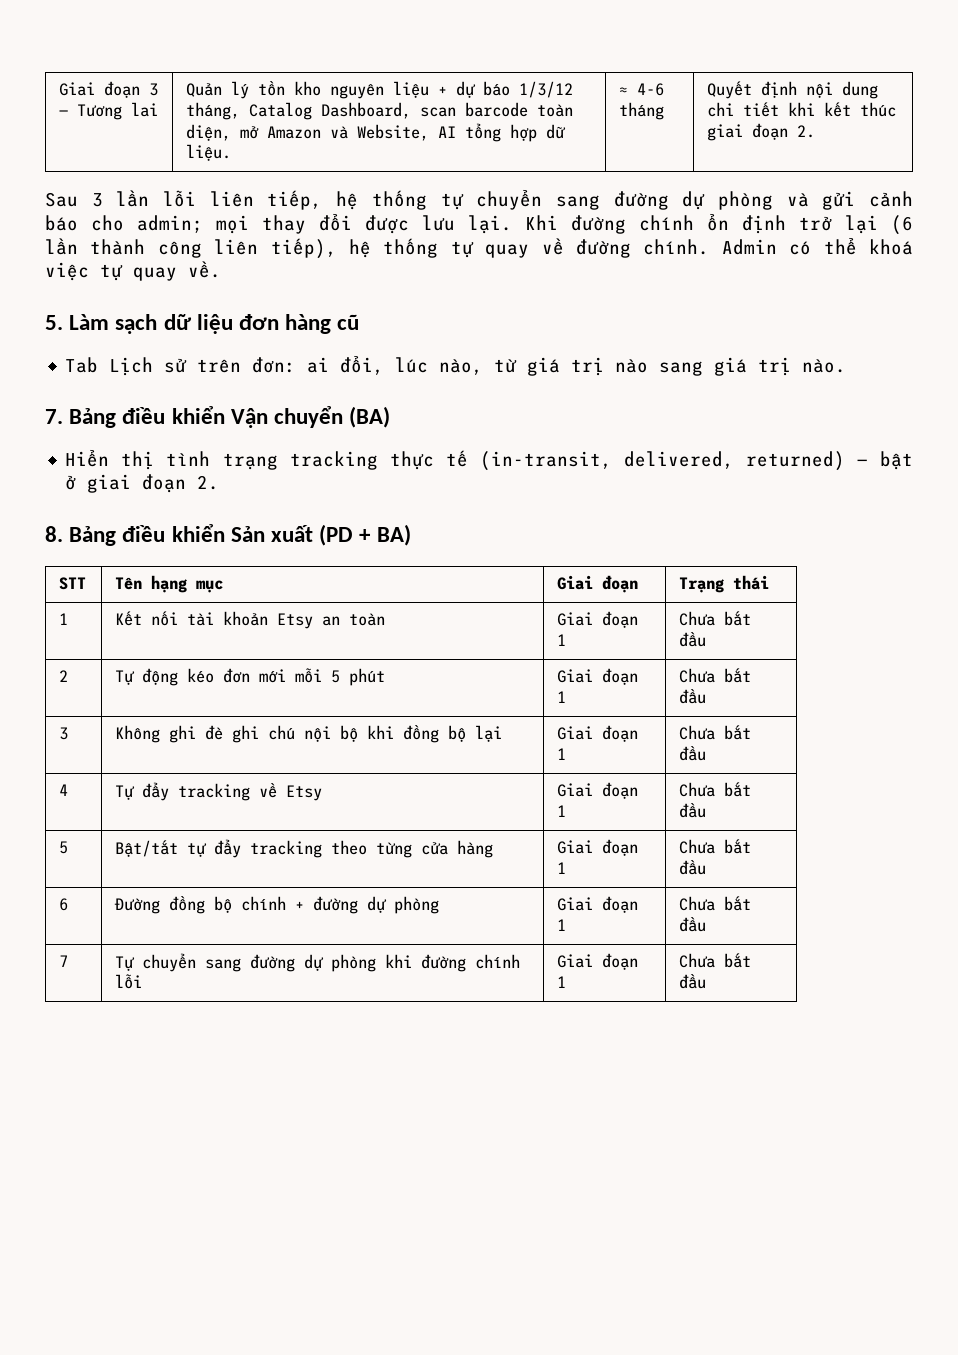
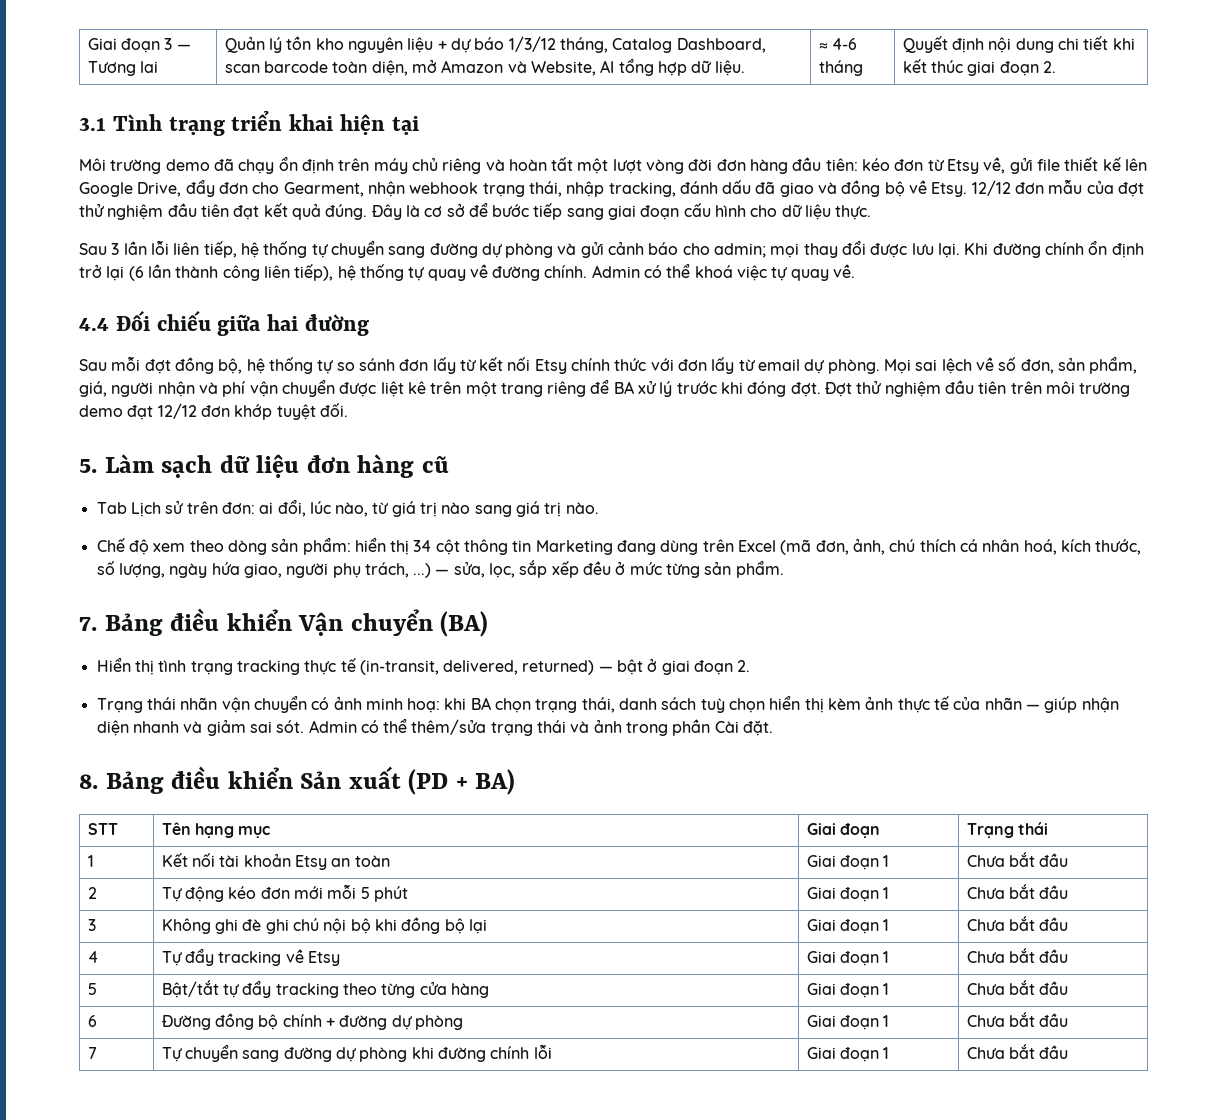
(816, 131) none -> [79,110,419,136] [79,156,1147,174] [79,179,1145,197] [79,202,872,220] // 3.1 Tình trạng triển khai hiện tại // Môi trường demo đã chạy ổn định trên máy chủ riêng và hoàn tất một lượt vòng đời đơn hàng đầu tiên: kéo đơn từ Etsy về, gửi file thiết kế lên Google Drive, đẩy đơn cho Gearment, nhận webhook trạng thái, nhập tracking, đánh dấu đã giao và đồng bộ về Etsy. 12/12 đơn mẫu của đợt thử nghiệm đầu tiên đạt kết quả đúng. Đây là cơ sở để bước tiếp sang giai đoạn cấu hình cho dữ liệu thực.
(221, 269) none -> [79,311,369,336] [79,356,1138,374] [79,379,1131,397] [79,403,348,420] // 4.4 Đối chiếu giữa hai đường // Sau mỗi đợt đồng bộ, hệ thống tự so sánh đơn lấy từ kết nối Etsy chính thức với đơn lấy từ email dự phòng. Mọi sai lệch về số đơn, sản phẩm, giá, người nhận và phí vận chuyển được liệt kê trên một trang riêng để BA xử lý trước khi đóng đợt. Đợt thử nghiệm đầu tiên trên môi trường demo đạt 12/12 đơn khớp tuyệt đối.
(847, 366) none -> [96,537,1142,555] [96,560,784,578] // Chế độ xem theo dòng sản phẩm: hiển thị 34 cột thông tin Marketing đang dùng trên Excel (mã đơn, ảnh, chú thích cá nhân hoá, kích thước, số lượng, ngày hứa giao, người phụ trách, ...) — sửa, lọc, sắp xếp đều ở mức từng sản phẩm.
(220, 482) none -> [96,695,1119,713] [96,718,774,736] // Trạng thái nhãn vận chuyển có ảnh minh hoạ: khi BA chọn trạng thái, danh sách tuỳ chọn hiển thị kèm ảnh thực tế của nhãn — giúp nhận diện nhanh và giảm sai sót. Admin có thể thêm/sửa trạng thái và ảnh trong phần Cài đặt.

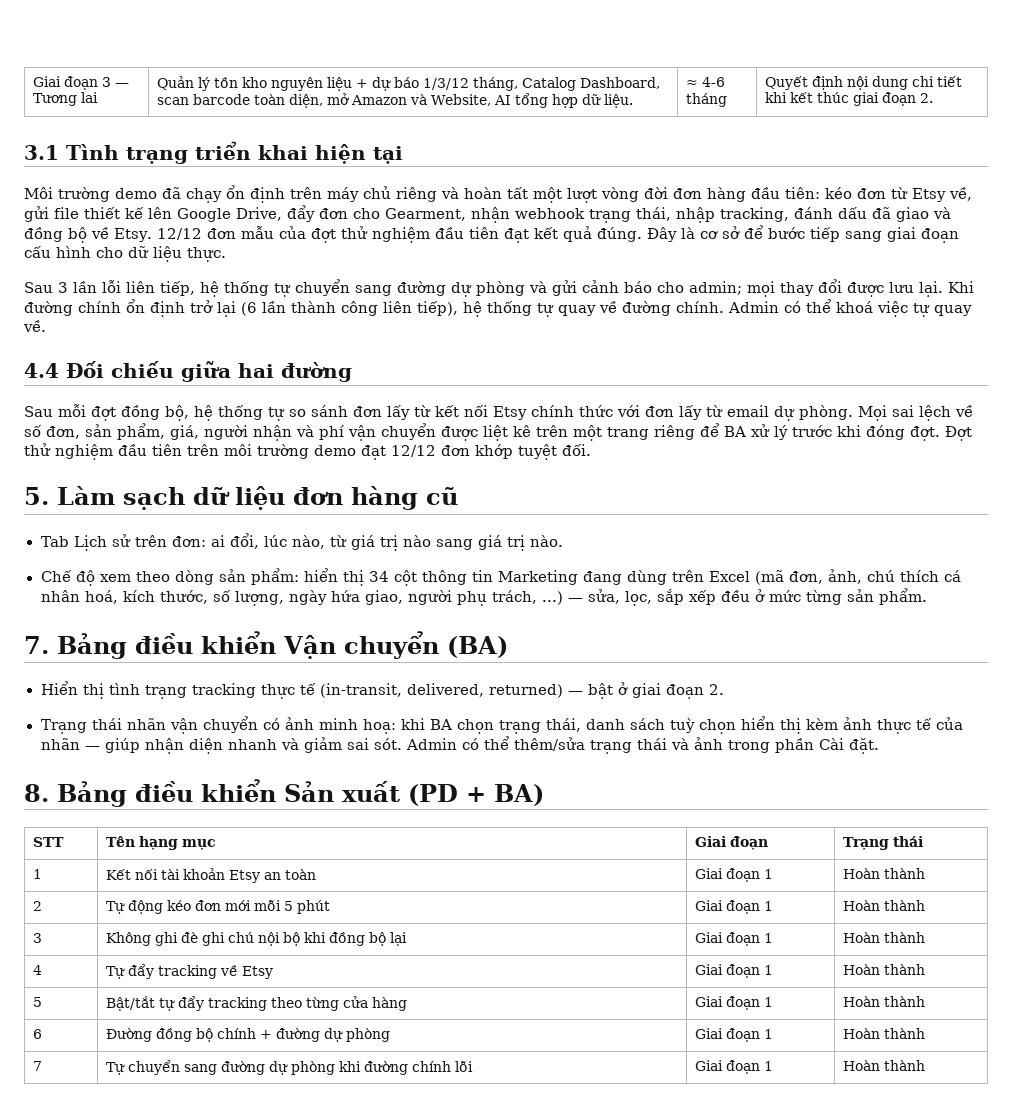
[966,852,1069,867] Chưa bắt đầu -> [842,868,925,879] Hoàn thành
[966,884,1069,899] Chưa bắt đầu -> [842,900,925,911] Hoàn thành
[966,916,1069,931] Chưa bắt đầu -> [842,932,925,943] Hoàn thành
[966,948,1069,963] Chưa bắt đầu -> [842,964,925,975] Hoàn thành
[966,980,1069,995] Chưa bắt đầu -> [842,996,925,1007] Hoàn thành
[966,1012,1069,1027] Chưa bắt đầu -> [842,1028,925,1039] Hoàn thành
[966,1044,1069,1059] Chưa bắt đầu -> [842,1060,925,1071] Hoàn thành

